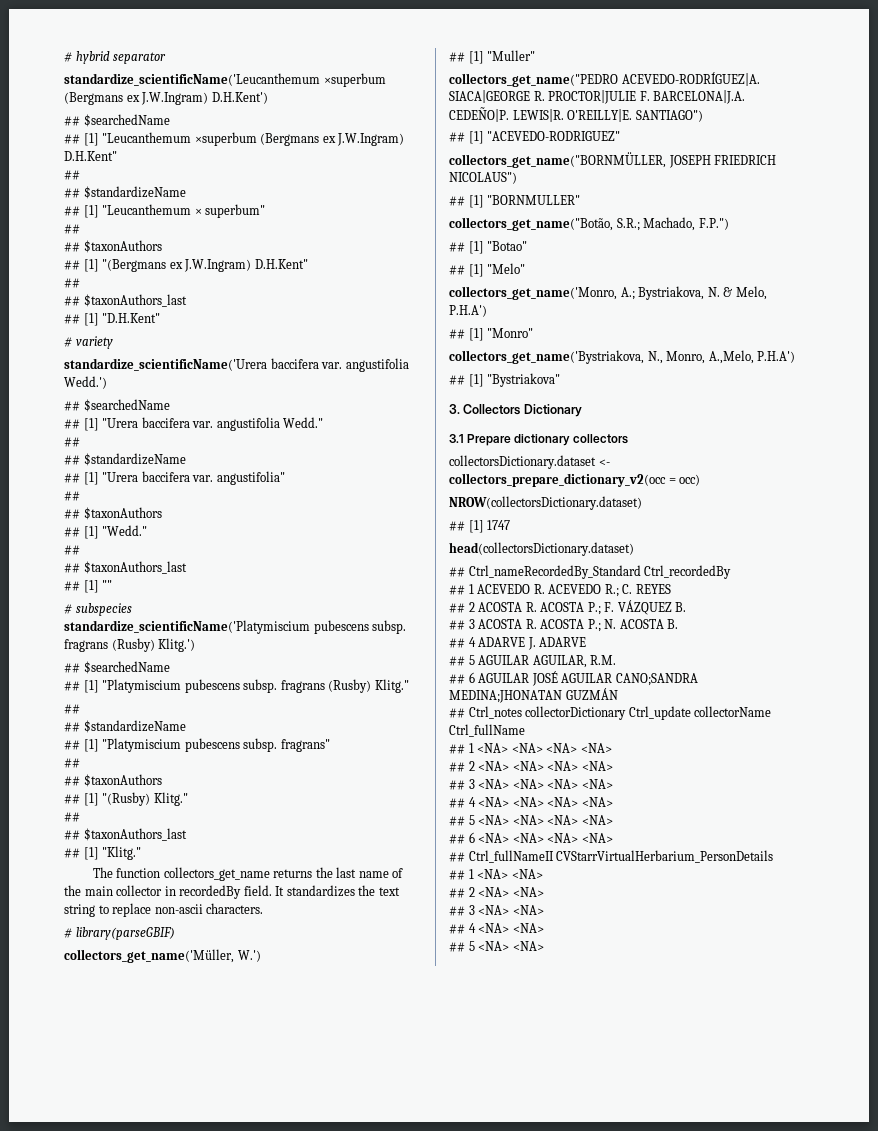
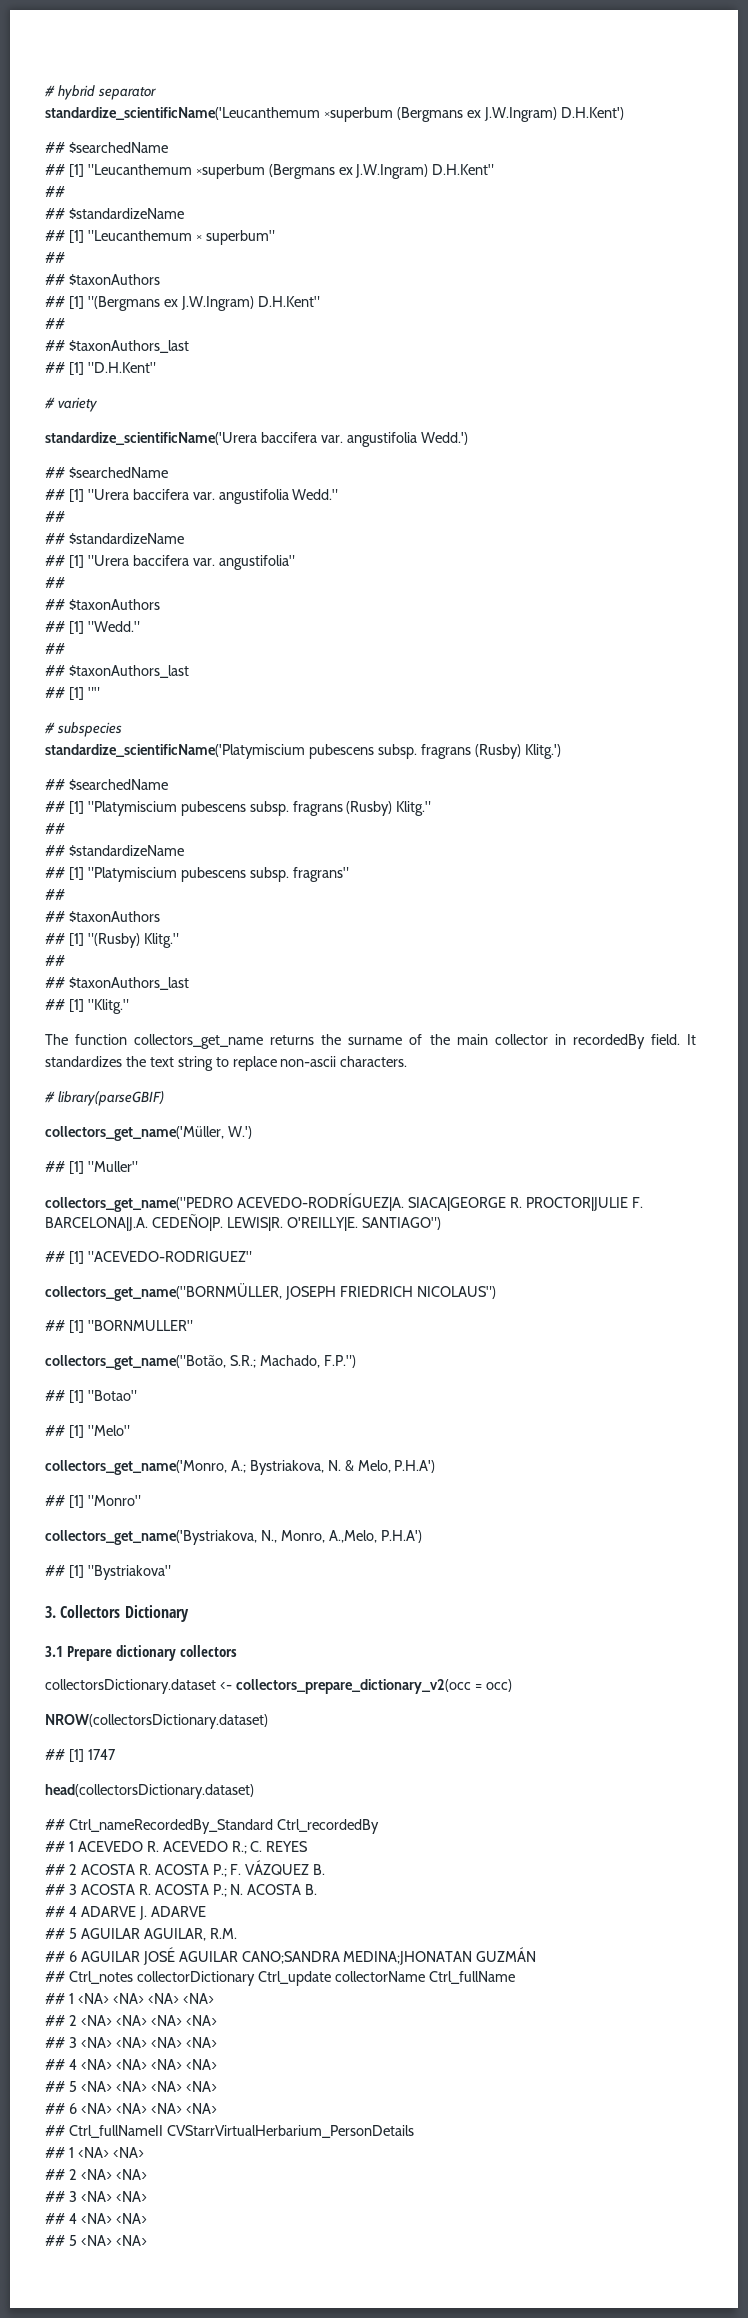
[336,867,389,878] last name -> [348,1037,403,1045] surname

